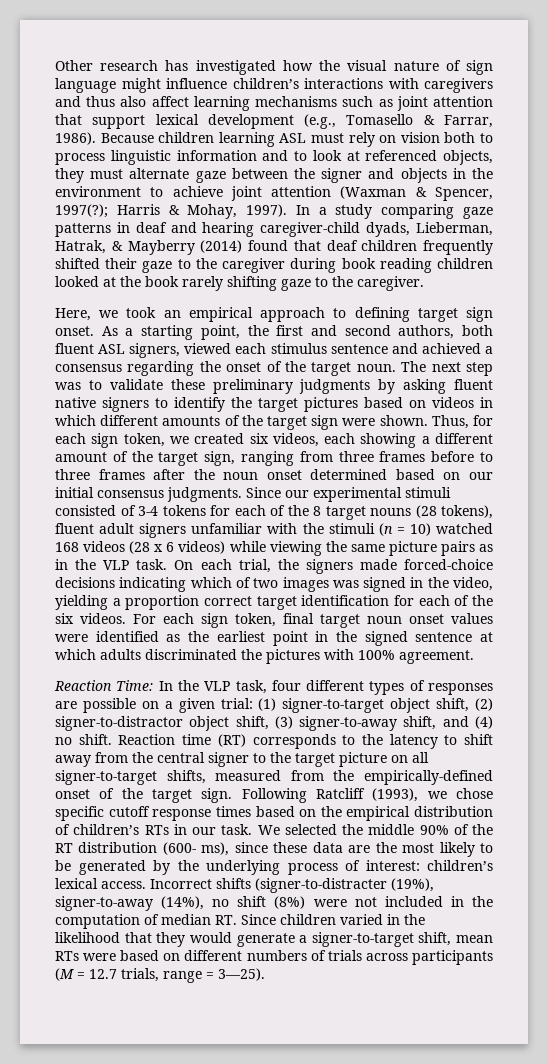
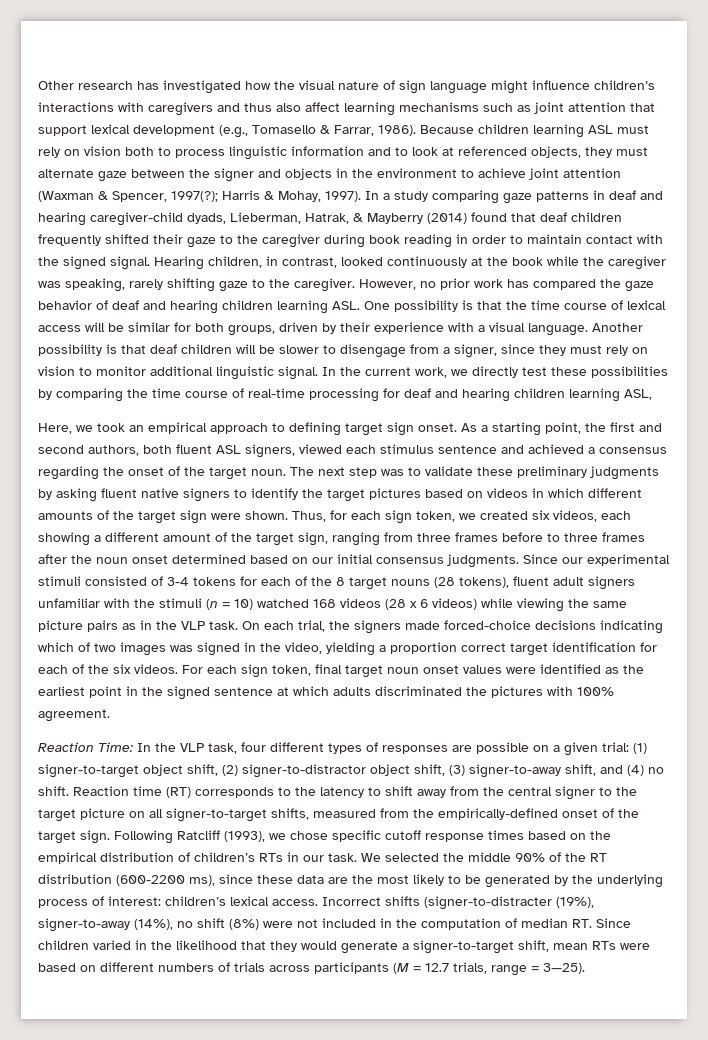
[437,258,494,269] [55,276,179,287] children looked at the book -> [456,234,663,244] [38,256,666,270] [38,278,125,292] in order to maintain contact with the signed signal. Hearing children, in contrast, looked continuously at the book while the caregiver was speaking,
(424, 283) none -> [359,278,654,292] [38,300,666,314] [38,322,643,336] [38,344,648,358] [38,366,668,380] [38,388,652,402] However, no prior work has compared the gaze behavior of deaf and hearing children learning ASL. One possibility is that the time course of lexical access will be similar for both groups, driven by their experience with a visual language. Another possibility is that deaf children will be slower to disengage from a signer, since they must rely on vision to monitor additional linguistic signal. In the current work, we directly test these possibilities by comparing the time course of real-time processing for deaf and hearing children learning ASL,
[162,842,196,855] (600- -> [116,875,185,886] (600-2200

